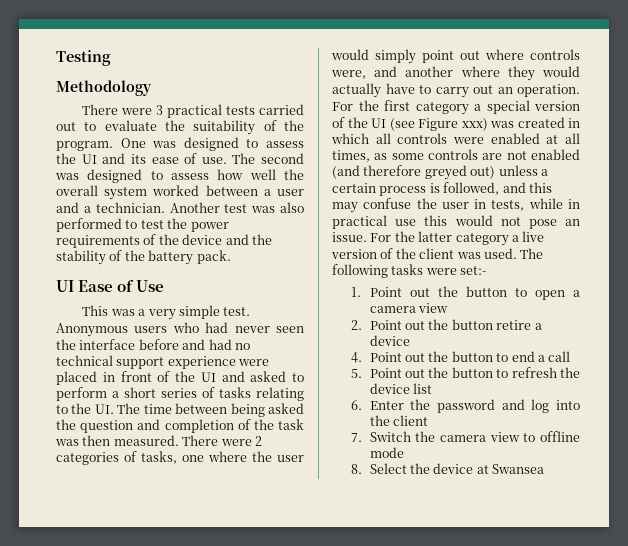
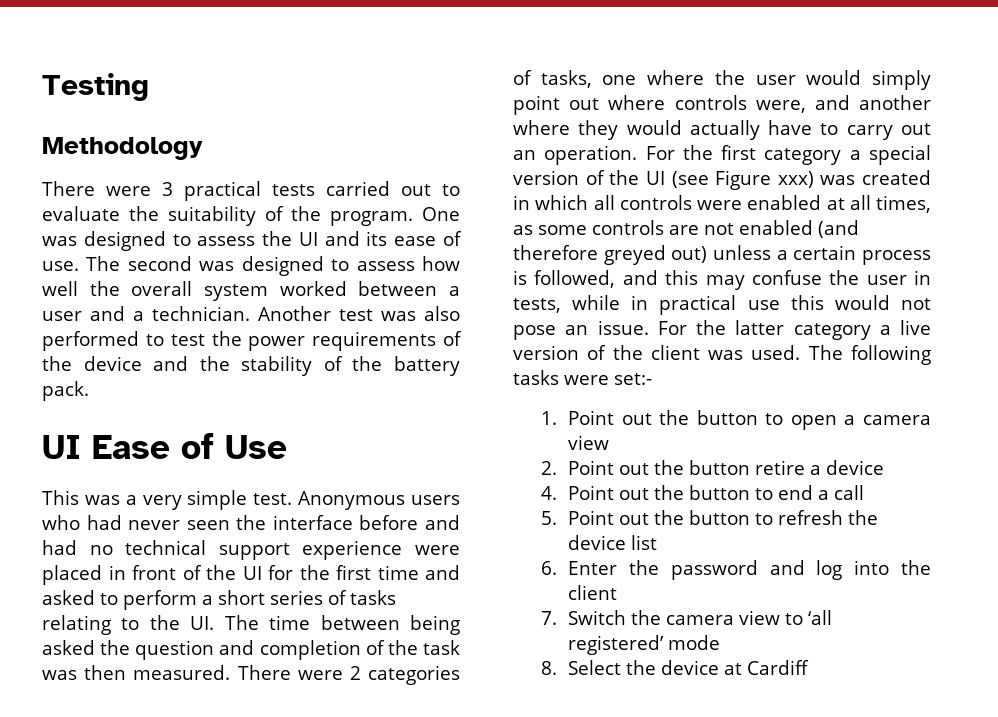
(216, 377) none -> [268,565,419,580] for the first time
[540,431,580,442] offline -> [808,610,833,625] [568,635,664,655] ‘all registered’
[492,464,545,474] Swansea -> [747,660,810,675] Cardiff

